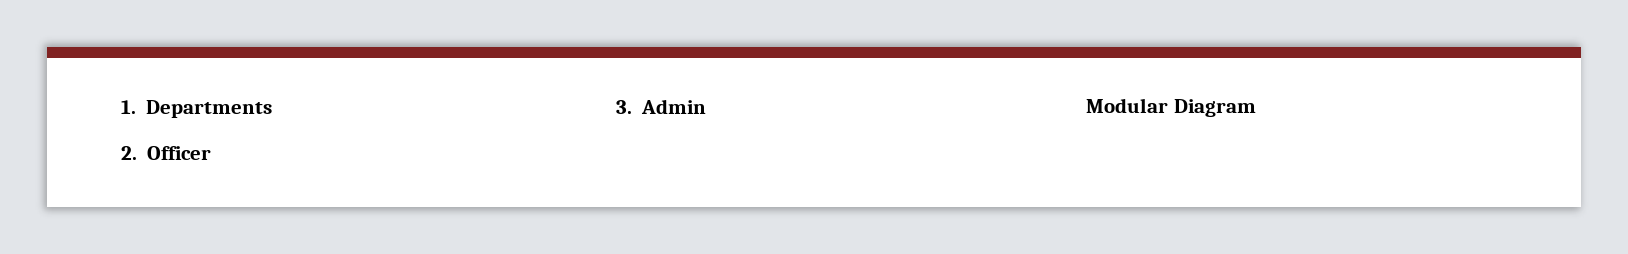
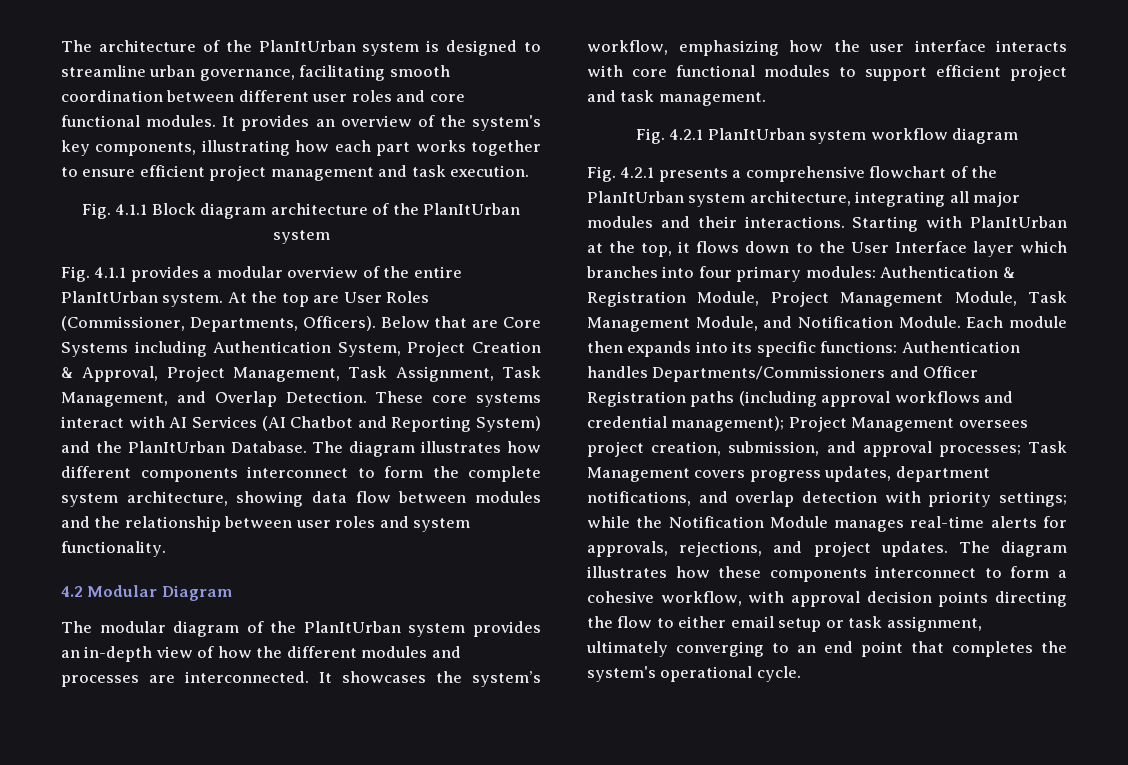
[120,100,272,118] [120,146,211,160] [615,99,706,114] [1086,98,1256,117] 1. Departments // 2. Officer // 3. Admin // Modular Diagram -> [61,40,541,56] [61,65,450,81] [61,90,465,102] [61,115,541,131] [61,140,541,156] [61,165,530,181] [81,203,521,219] [272,230,330,244] [61,266,462,282] [61,291,430,307] [61,316,541,332] [61,341,542,357] [61,366,542,382] [61,391,541,407] [61,416,541,432] [61,441,541,457] [61,466,541,482] [61,491,541,507] [61,516,471,532] [61,541,166,557] [61,585,232,601] [61,621,541,637] [61,646,461,662] [61,671,541,687] [587,40,1067,56] [587,65,1067,81] [587,90,766,106] [635,128,1019,144] [587,166,998,182] [587,191,1021,207] [587,216,1067,232] [587,241,1067,257] [586,266,1016,282] [587,291,1068,307] [587,316,1067,332] [587,341,1020,357] [587,366,979,382] [587,391,1014,407] [587,416,1028,432] [587,441,1068,457] [587,466,990,482] [587,491,1067,507] [587,516,1067,532] [587,541,1067,557] [587,566,1067,582] [587,591,1067,607] [587,616,982,632] [586,641,1067,657] [587,666,801,682] The architecture of the PlanItUrban system is designed to streamline urban governance, facilitating smooth coordination between different user roles and core functional modules. It provides an overview of the system's key components, illustrating how each part works together to ensure efficient project management and task execution. // Fig. 4.1.1 Block diagram architecture of the PlanItUrban system // Fig. 4.1.1 provides a modular overview of the entire PlanItUrban system. At the top are User Roles (Commissioner, Departments, Officers). Below that are Core Systems including Authentication System, Project Creation & Approval, Project Management, Task Assignment, Task Management, and Overlap Detection. These core systems interact with AI Services (AI Chatbot and Reporting System) and the PlanItUrban Database. The diagram illustrates how different components interconnect to form the complete system architecture, showing data flow between modules and the relationship between user roles and system functionality. // 4.2 Modular Diagram // The modular diagram of the PlanItUrban system provides an in-depth view of how the different modules and processes are interconnected. It showcases the system’s workflow, emphasizing how the user interface interacts with core functional modules to support efficient project and task management. // Fig. 4.2.1 PlanItUrban system workflow diagram // Fig. 4.2.1 presents a comprehensive flowchart of the PlanItUrban system architecture, integrating all major modules and their interactions. Starting with PlanItUrban at the top, it flows down to the User Interface layer which branches into four primary modules: Authentication & Registration Module, Project Management Module, Task Management Module, and Notification Module. Each module then expands into its specific functions: Authentication handles Departments/Commissioners and Officer Registration paths (including approval workflows and credential management); Project Management oversees project creation, submission, and approval processes; Task Management covers progress updates, department notifications, and overlap detection with priority settings; while the Notification Module manages real-time alerts for approvals, rejections, and project updates. The diagram illustrates how these components interconnect to form a cohesive workflow, with approval decision points directing the flow to either email setup or task assignment, ultimately converging to an end point that completes the system's operational cycle.

